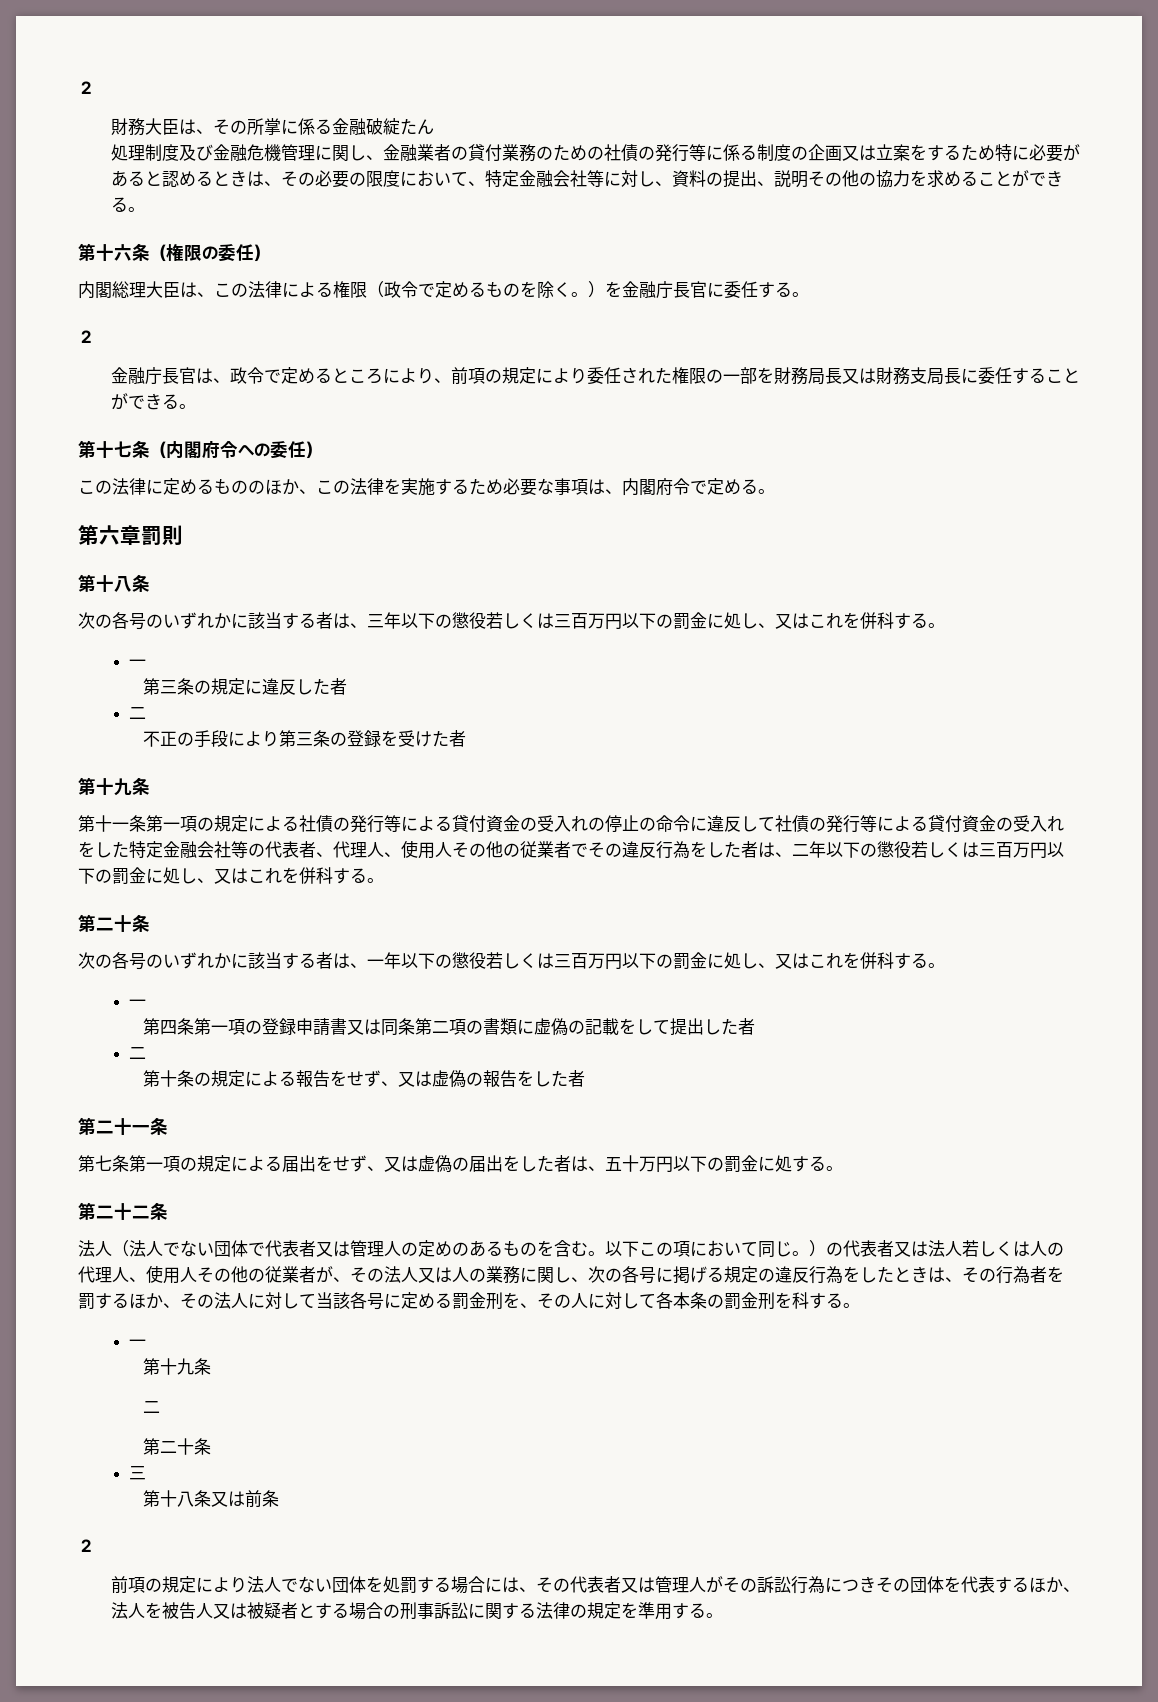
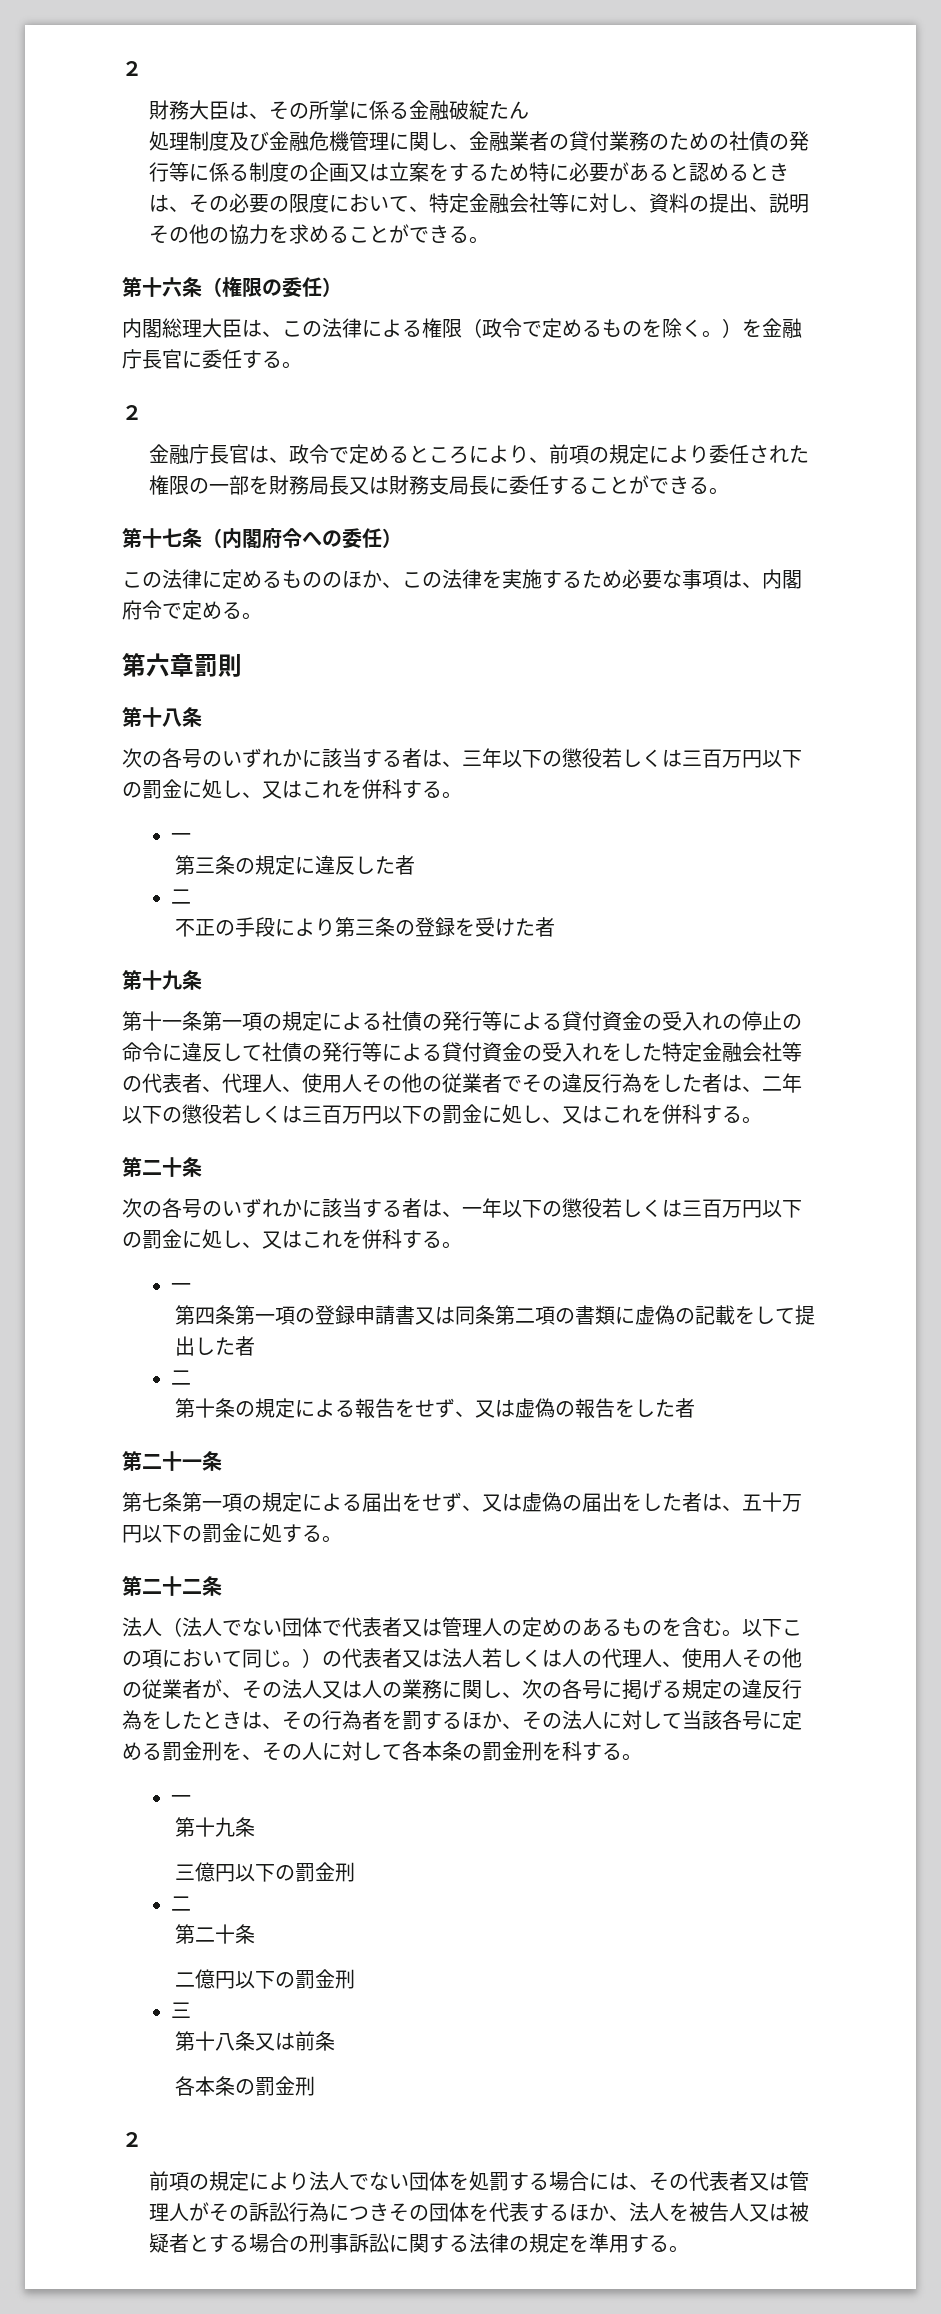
[143,1401,161,1413] [143,1438,212,1455] 二 // 第二十条 -> [175,1862,356,1882] [170,1896,191,1911] [175,1924,256,1944] [175,1969,356,1989] 三億円以下の罰金刑 // 二 // 第二十条 // 二億円以下の罰金刑
(280, 1498) none -> [175,2076,316,2096] // 各本条の罰金刑

